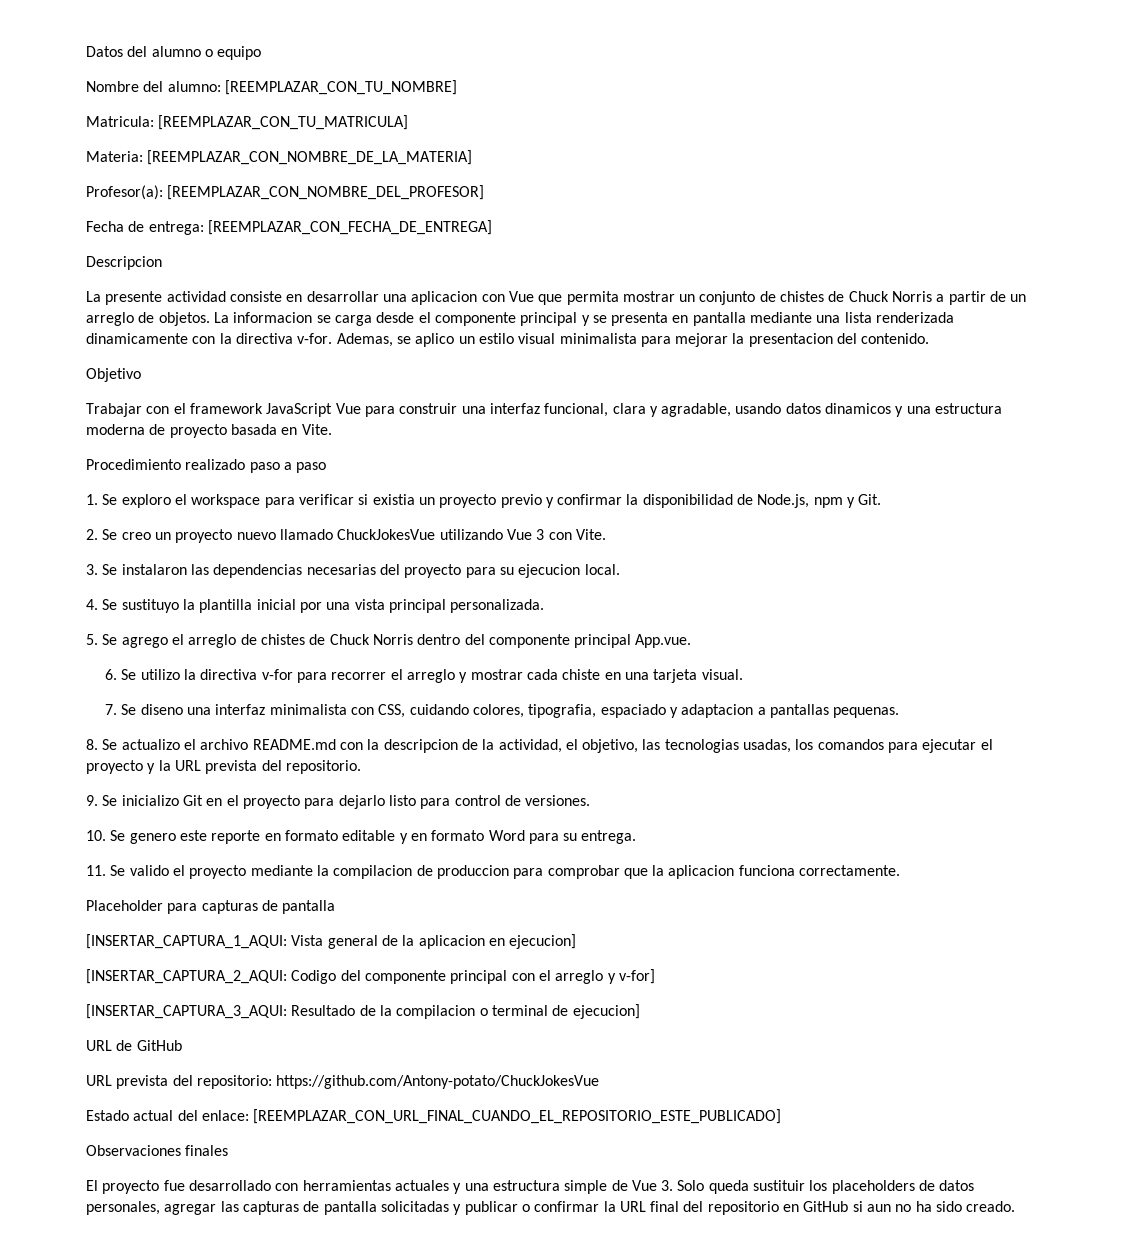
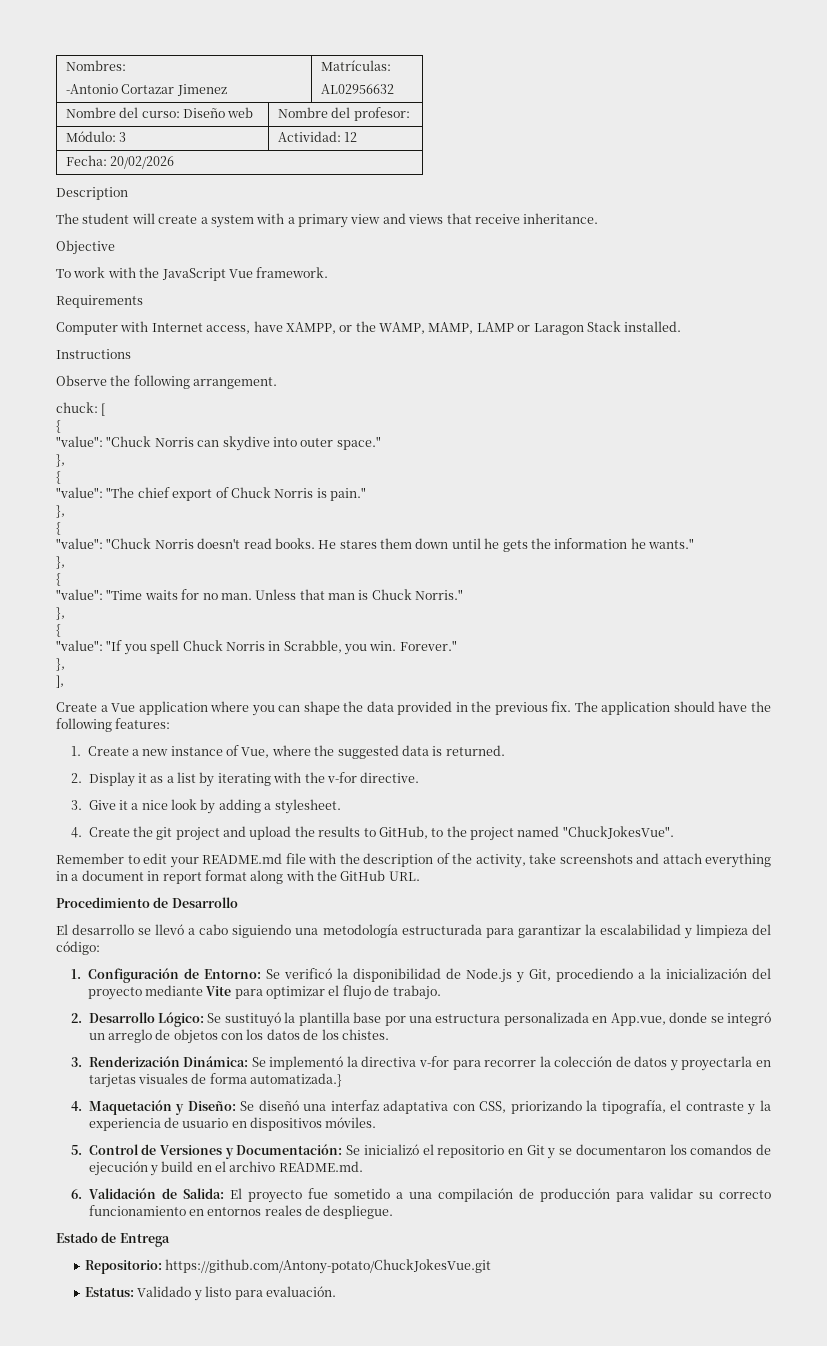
[86,46,262,60] [86,80,457,95] [86,115,409,130] [86,150,473,165] [86,185,485,200] [86,220,492,235] [86,256,162,270] [86,291,1027,305] [86,312,955,326] [86,333,930,347] [86,368,141,382] [86,403,1003,417] [86,424,332,438] [86,459,327,473] [86,494,882,508] [86,529,606,543] [86,564,620,578] [86,599,545,613] [86,634,692,648] [105,669,180,680] Datos del alumno o equipo // Nombre del alumno: [REEMPLAZAR_CON_TU_NOMBRE] // Matricula: [REEMPLAZAR_CON_TU_MATRICULA] // Materia: [REEMPLAZAR_CON_NOMBRE_DE_LA_MATERIA] // Profesor(a): [REEMPLAZAR_CON_NOMBRE_DEL_PROFESOR] // Fecha de entrega: [REEMPLAZAR_CON_FECHA_DE_ENTREGA] // Descripcion // La presente actividad consiste en desarrollar una aplicacion con Vue que permita mostrar un conjunto de chistes de Chuck Norris a partir de un arreglo de objetos. La informacion se carga desde el componente principal y se presenta en pantalla mediante una lista renderizada dinamicamente con la directiva v-for. Ademas, se aplico un estilo visual minimalista para mejorar la presentacion del contenido. // Objetivo // Trabajar con el framework JavaScript Vue para construir una interfaz funcional, clara y agradable, usando datos dinamicos y una estructura moderna de proyecto basada en Vite. // Procedimiento realizado paso a paso // 1. Se exploro el workspace para verificar si existia un proyecto previo y confirmar la disponibilidad de Node.js, npm y Git. // 2. Se creo un proyecto nuevo llamado ChuckJokesVue utilizando Vue 3 con Vite. // 3. Se instalaron las dependencias necesarias del proyecto para su ejecucion local. // 4. Se sustituyo la plantilla inicial por una vista principal personalizada. // 5. Se agrego el arreglo de chistes de Chuck Norris dentro del componente principal App.vue. // 6. Se utilizo -> [65,60,126,71] [65,84,227,96] [320,60,391,71] [320,84,394,94] [65,107,254,118] [277,107,410,121] [65,131,127,142] [277,131,358,142] [65,155,175,169] [56,187,128,200] [56,213,599,228] [56,240,115,255] [56,267,329,281] [56,295,143,308] [56,321,682,335] [56,349,131,359] [56,375,278,389] [56,402,106,416] [56,420,61,433] [56,436,381,451] [56,454,65,467] [56,471,61,484] [56,487,366,501] [56,505,65,518] [56,522,61,535] [56,538,694,552] [56,556,65,569] [56,573,61,586] [56,589,464,600] [56,607,65,620] [56,624,61,637] [56,640,457,655] [56,658,65,671] [56,675,64,688] [56,701,771,716] [56,718,171,732] [71,745,505,759] [71,772,420,787] [71,799,341,814] [71,826,674,841] [56,853,771,868] [56,870,420,884] [56,897,238,908] [56,924,771,939] [56,941,100,955] [71,968,772,983] [87,985,441,1000] [71,1012,771,1027] [88,1029,389,1044] [71,1056,344,1070] Nombres: // -Antonio Cortazar Jimenez | Matrículas: // AL02956632 // Nombre del curso: Diseño web | Nombre del profesor: // Módulo: 3 | Actividad: 12 // Fecha: 20/02/2026 // Description // The student will create a system with a primary view and views that receive inheritance. // Objective // To work with the JavaScript Vue framework. // Requirements // Computer with Internet access, have XAMPP, or the WAMP, MAMP, LAMP or Laragon Stack installed. // Instructions // Observe the following arrangement. // chuck: [ // { // "value": "Chuck Norris can skydive into outer space." // }, // { // "value": "The chief export of Chuck Norris is pain." // }, // { // "value": "Chuck Norris doesn't read books. He stares them down until he gets the information he wants." // }, // { // "value": "Time waits for no man. Unless that man is Chuck Norris." // }, // { // "value": "If you spell Chuck Norris in Scrabble, you win. Forever." // }, // ], // Create a Vue application where you can shape the data provided in the previous fix. The application should have the following features: // 1. Create a new instance of Vue, where the suggested data is returned. // 2. Display it as a list by iterating with the v-for directive. // 3. Give it a nice look by adding a stylesheet. // 4. Create the git project and upload the results to GitHub, to the project named "ChuckJokesVue". // Remember to edit your README.md file with the description of the activity, take screenshots and attach everything in a document in report format along with the GitHub URL. // Procedimiento de Desarrollo // El desarrollo se llevó a cabo siguiendo una metodología estructurada para garantizar la escalabilidad y limpieza del código: // 1. Configuración de Entorno: Se verificó la disponibilidad de Node.js y Git, procediendo a la inicialización del proyecto mediante Vite para optimizar el flujo de trabajo. // 2. Desarrollo Lógico: Se sustituyó la plantilla base por una estructura personalizada en App.vue, donde se integró un arreglo de objetos con los datos de los chistes. // 3. Renderización Dinámica: Se implementó
[390,669,743,683] [105,704,347,715] el arreglo y mostrar cada chiste en una tarjeta visual. // 7. Se diseno una interfaz minimalista -> [539,1056,771,1071] [88,1073,343,1088] [71,1100,449,1115] la colección de datos y proyectarla en tarjetas visuales de forma automatizada.} // 4. Maquetación y Diseño: Se diseñó una interfaz adaptativa
[409,704,900,718] [86,739,993,753] [86,760,361,774] [86,795,591,809] [86,830,637,844] [86,865,901,879] [86,900,336,914] [86,934,577,949] [86,969,655,984] [86,1004,640,1019] [86,1040,182,1051] [86,1075,600,1089] [86,1109,782,1124] [86,1145,229,1156] [86,1180,975,1194] [86,1201,1016,1215] cuidando colores, tipografia, espaciado y adaptacion a pantallas pequenas. // 8. Se actualizo el archivo README.md con la descripcion de la actividad, el objetivo, las tecnologias usadas, los comandos para ejecutar el proyecto y la URL prevista del repositorio. // 9. Se inicializo Git en el proyecto para dejarlo listo para control de versiones. // 10. Se genero este reporte en formato editable y en formato Word para su entrega. // 11. Se valido el proyecto mediante la compilacion de produccion para comprobar que la aplicacion funciona correctamente. // Placeholder para capturas de pantalla // [INSERTAR_CAPTURA_1_AQUI: Vista general de la aplicacion en ejecucion] // [INSERTAR_CAPTURA_2_AQUI: Codigo del componente principal con el arreglo y v-for] // [INSERTAR_CAPTURA_3_AQUI: Resultado de la compilacion o terminal de ejecucion] // URL de GitHub // URL prevista del repositorio: https://github.com/Antony-potato/ChuckJokesVue // Estado actual del enlace: [REEMPLAZAR_CON_URL_FINAL_CUANDO_EL_REPOSITORIO_ESTE_PUBLICADO] // Observaciones finales // El proyecto fue desarrollado con herramientas actuales y una estructura simple de Vue 3. Solo queda sustituir los placeholders de datos personales, agregar las capturas de pantalla solicitadas y publicar o confirmar la URL final del repositorio en GitHub si aun no ha sido creado. -> [510,1100,772,1115] [88,1117,377,1131] [71,1144,772,1159] [88,1161,363,1176] [71,1188,772,1203] [88,1205,394,1219] [56,1232,170,1247] [85,1259,492,1274] [85,1286,336,1301] priorizando la tipografía, el contraste y la experiencia de usuario en dispositivos móviles. // 5. Control de Versiones y Documentación: Se inicializó el repositorio en Git y se documentaron los comandos de ejecución y build en el archivo README.md. // 6. Validación de Salida: El proyecto fue sometido a una compilación de producción para validar su correcto funcionamiento en entornos reales de despliegue. // Estado de Entrega // Repositorio: https://github.com/Antony-potato/ChuckJokesVue.git // Estatus: Validado y listo para evaluación.

